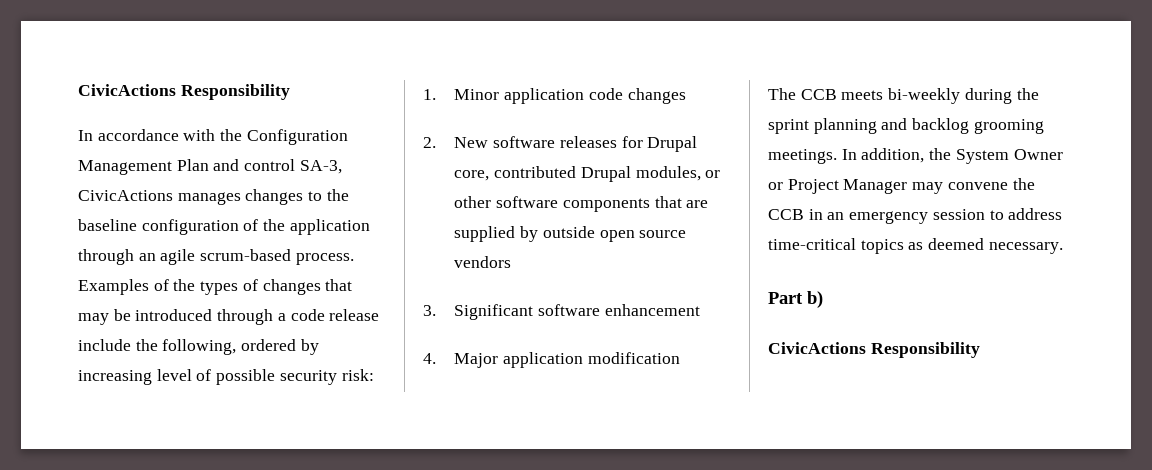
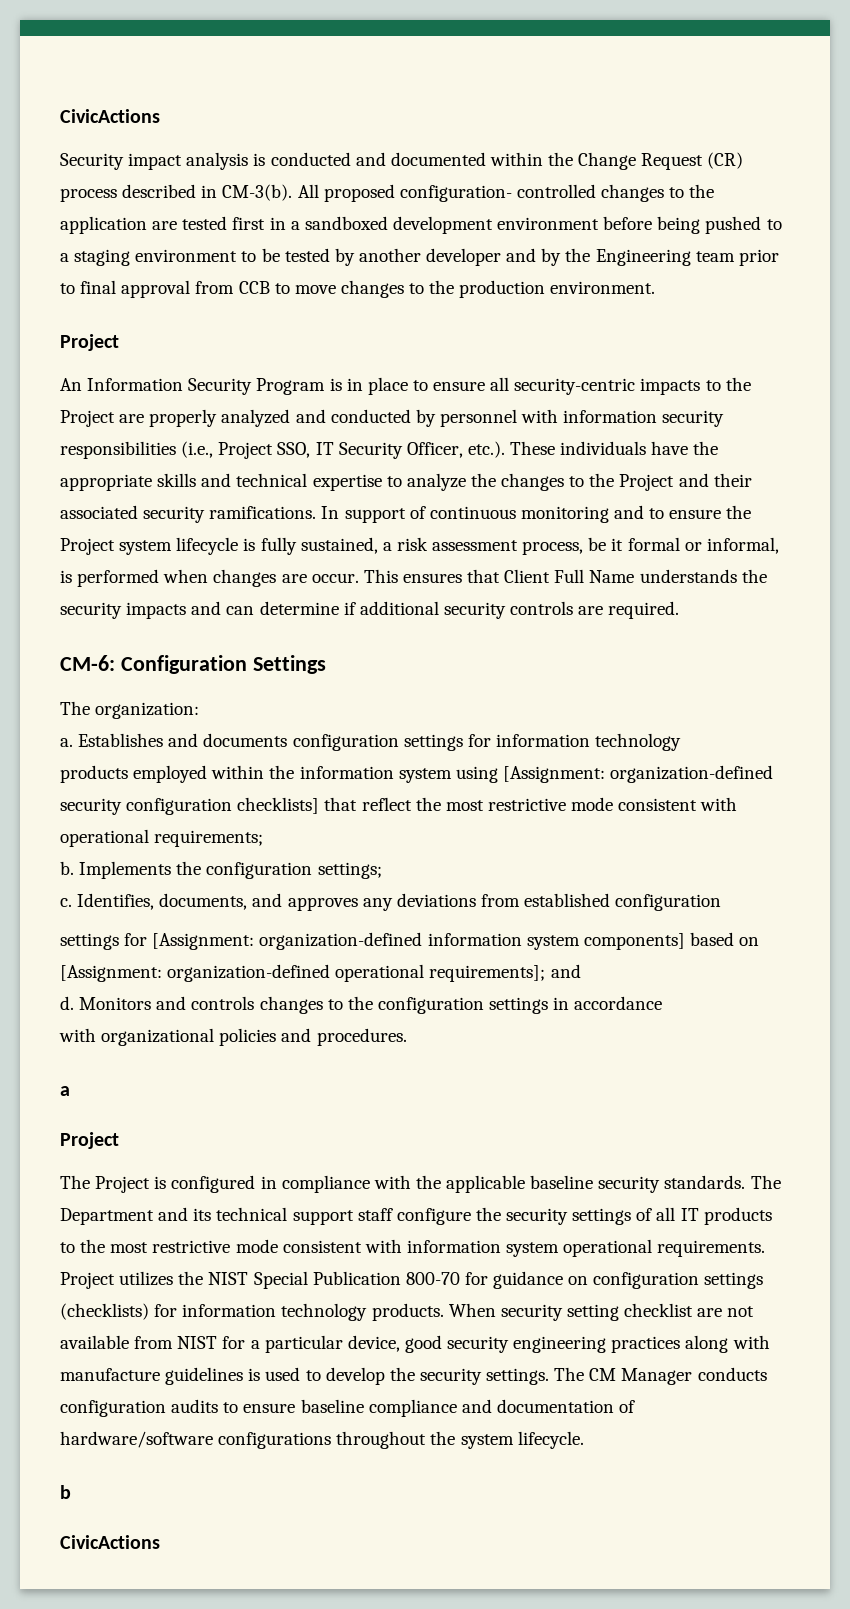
[78,84,290,100] [78,129,348,145] [78,159,342,175] [78,189,349,205] [78,219,370,235] [78,249,354,265] [78,279,353,295] [78,309,380,325] [78,339,319,355] [78,369,374,385] [423,88,686,104] [423,136,698,152] [454,166,721,182] [454,196,709,212] [454,226,687,242] [454,256,512,268] [423,304,700,320] [423,352,680,368] [768,88,1039,104] [768,118,1044,134] [768,148,1063,164] [768,178,1035,194] [768,208,1063,224] [768,238,1063,254] [768,291,823,308] [768,342,980,358] CivicActions Responsibility // In accordance with the Configuration Management Plan and control SA-3, CivicActions manages changes to the baseline configuration of the application through an agile scrum-based process. Examples of the types of changes that may be introduced through a code release include the following, ordered by increasing level of possible security risk: // 1. Minor application code changes // 2. New software releases for Drupal core, contributed Drupal modules, or other software components that are supplied by outside open source vendors // 3. Significant software enhancement // 4. Major application modification // The CCB meets bi-weekly during the sprint planning and backlog grooming meetings. In addition, the System Owner or Project Manager may convene the CCB in an emergency session to address time-critical topics as deemed necessary. // Part b) // CivicActions Responsibility -> [60,109,160,123] [60,152,744,170] [60,184,715,202] [60,216,782,234] [60,248,779,266] [60,280,656,298] [60,334,119,351] [60,377,751,395] [60,409,725,427] [60,441,719,459] [60,473,752,491] [60,505,752,523] [60,537,779,555] [60,569,767,587] [60,601,680,619] [60,655,326,674] [60,701,200,719] [60,733,682,751] [60,765,774,783] [60,797,738,815] [60,829,264,847] [60,861,382,879] [60,893,722,911] [60,932,760,950] [60,964,581,982] [60,996,663,1014] [59,1028,407,1046] [60,1086,70,1096] [60,1132,119,1149] [60,1175,781,1193] [60,1207,772,1225] [60,1239,766,1257] [60,1271,764,1289] [60,1303,755,1321] [60,1335,770,1353] [60,1367,767,1385] [60,1399,636,1417] [60,1431,584,1449] [60,1485,71,1499] [60,1535,160,1549] CivicActions // Security impact analysis is conducted and documented within the Change Request (CR) process described in CM-3(b). All proposed configuration- controlled changes to the application are tested first in a sandboxed development environment before being pushed to a staging environment to be tested by another developer and by the Engineering team prior to final approval from CCB to move changes to the production environment. // Project // An Information Security Program is in place to ensure all security-centric impacts to the Project are properly analyzed and conducted by personnel with information security responsibilities (i.e., Project SSO, IT Security Officer, etc.). These individuals have the appropriate skills and technical expertise to analyze the changes to the Project and their associated security ramifications. In support of continuous monitoring and to ensure the Project system lifecycle is fully sustained, a risk assessment process, be it formal or informal, is performed when changes are occur. This ensures that Client Full Name understands the security impacts and can determine if additional security controls are required. // CM-6: Configuration Settings // The organization: // a. Establishes and documents configuration settings for information technology // products employed within the information system using [Assignment: organization-defined security configuration checklists] that reflect the most restrictive mode consistent with operational requirements; // b. Implements the configuration settings; // c. Identifies, documents, and approves any deviations from established configuration // settings for [Assignment: organization-defined information system components] based on [Assignment: organization-defined operational requirements]; and // d. Monitors and controls changes to the configuration settings in accordance // with organizational policies and procedures. // a // Project // The Project is configured in compliance with the applicable baseline security standards. The Department and its technical support staff configure the security settings of all IT products to the most restrictive mode consistent with information system operational requirements. Project utilizes the NIST Special Publication 800-70 for guidance on configuration settings (checklists) for information technology products. When security setting checklist are not available from NIST for a particular device, good security engineering practices along with manufacture guidelines is used to develop the security settings. The CM Manager conducts configuration audits to ensure baseline compliance and documentation of hardware/software configurations throughout the system lifecycle. // b // CivicActions

